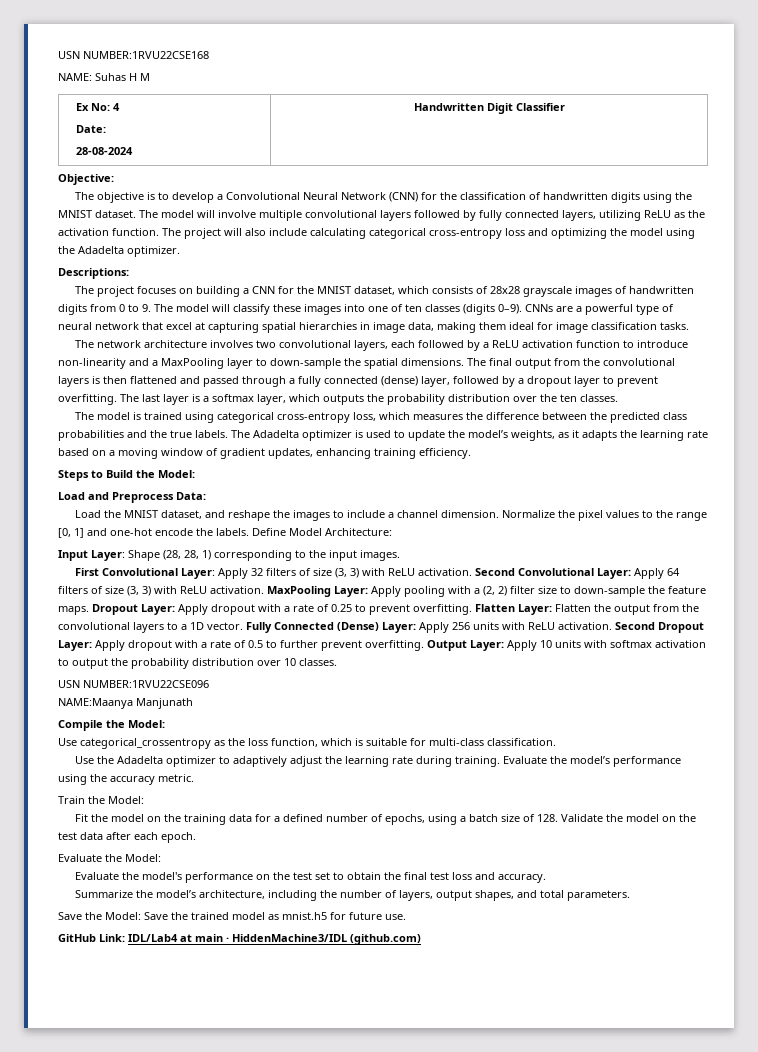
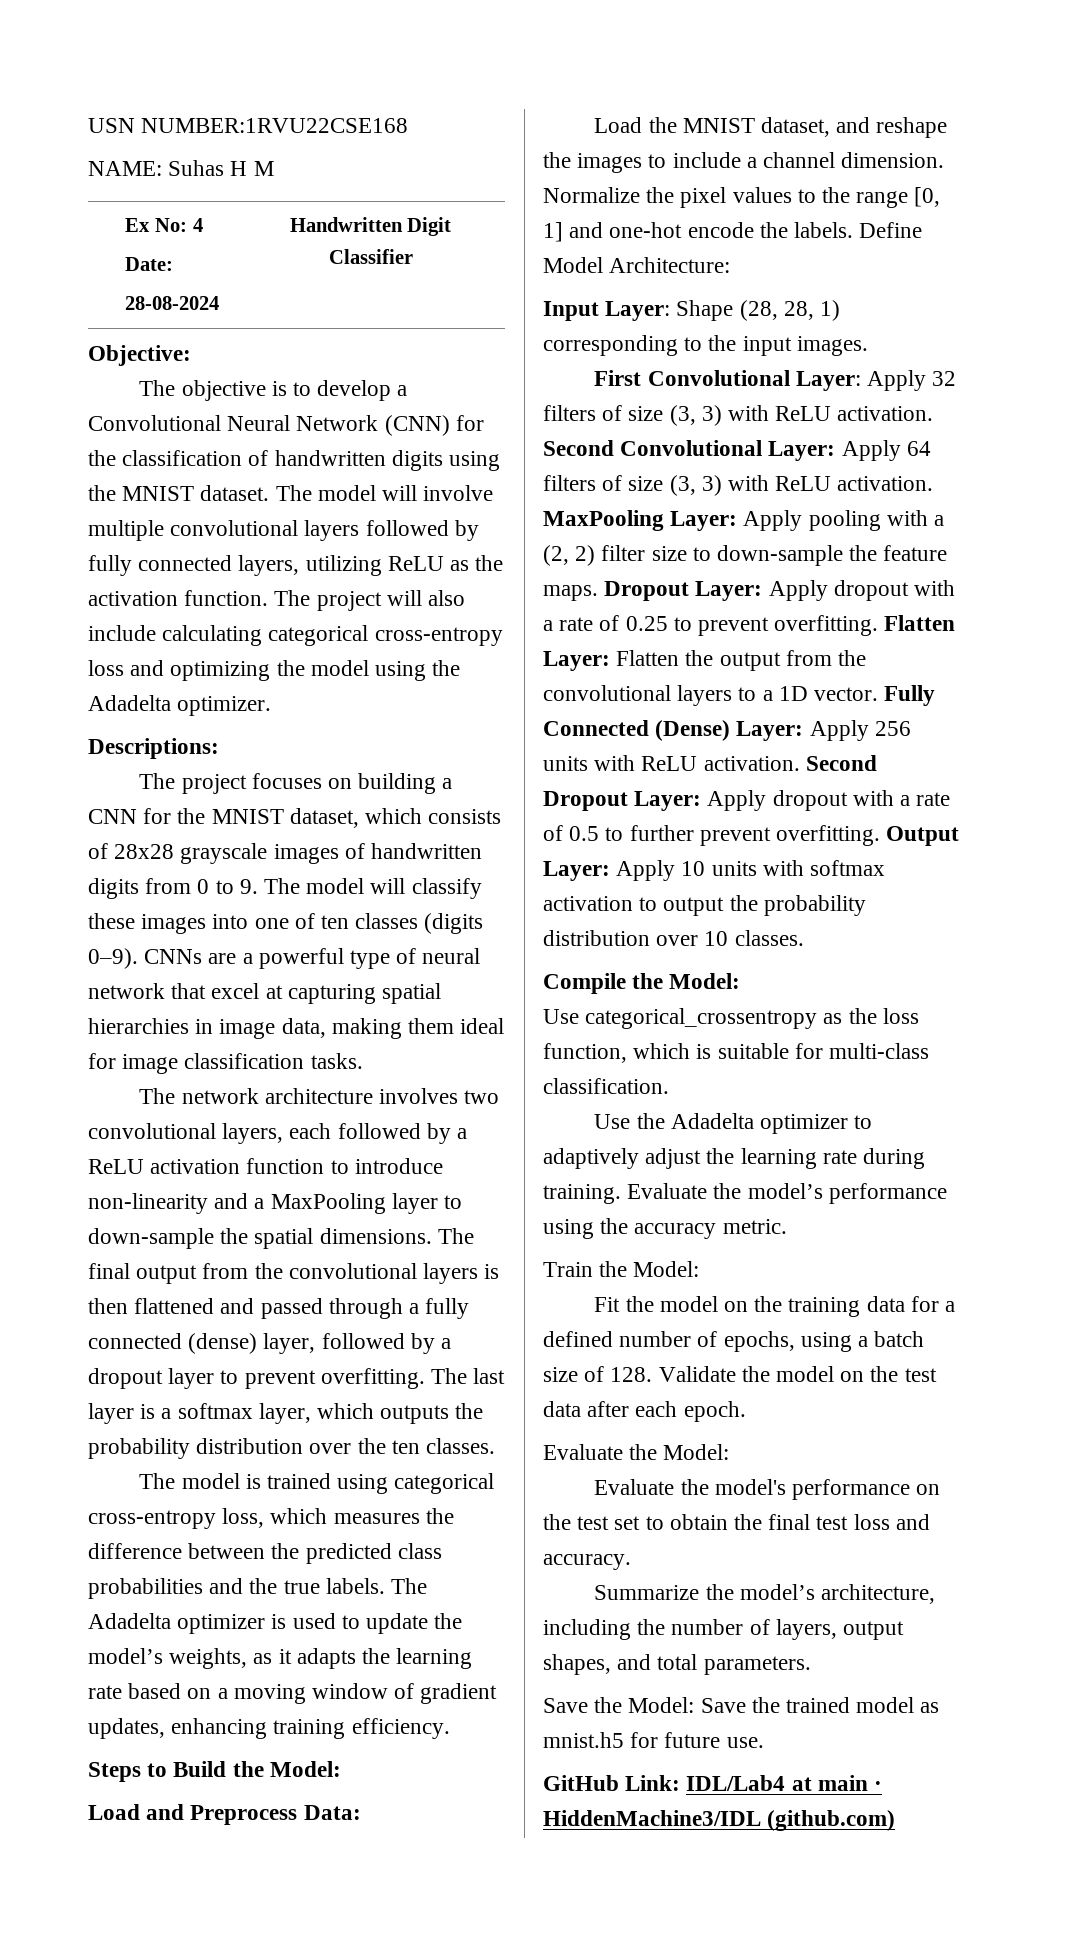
[58,680,209,688] [58,698,193,709] // USN NUMBER:1RVU22CSE096 // NAME:Maanya Manjunath -> (804, 938) none

